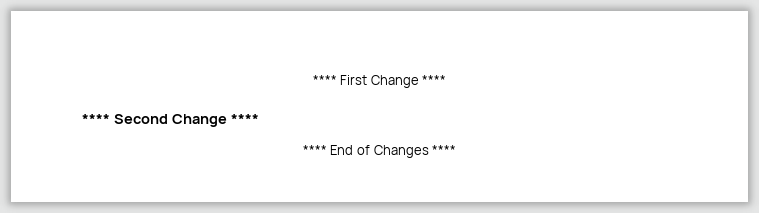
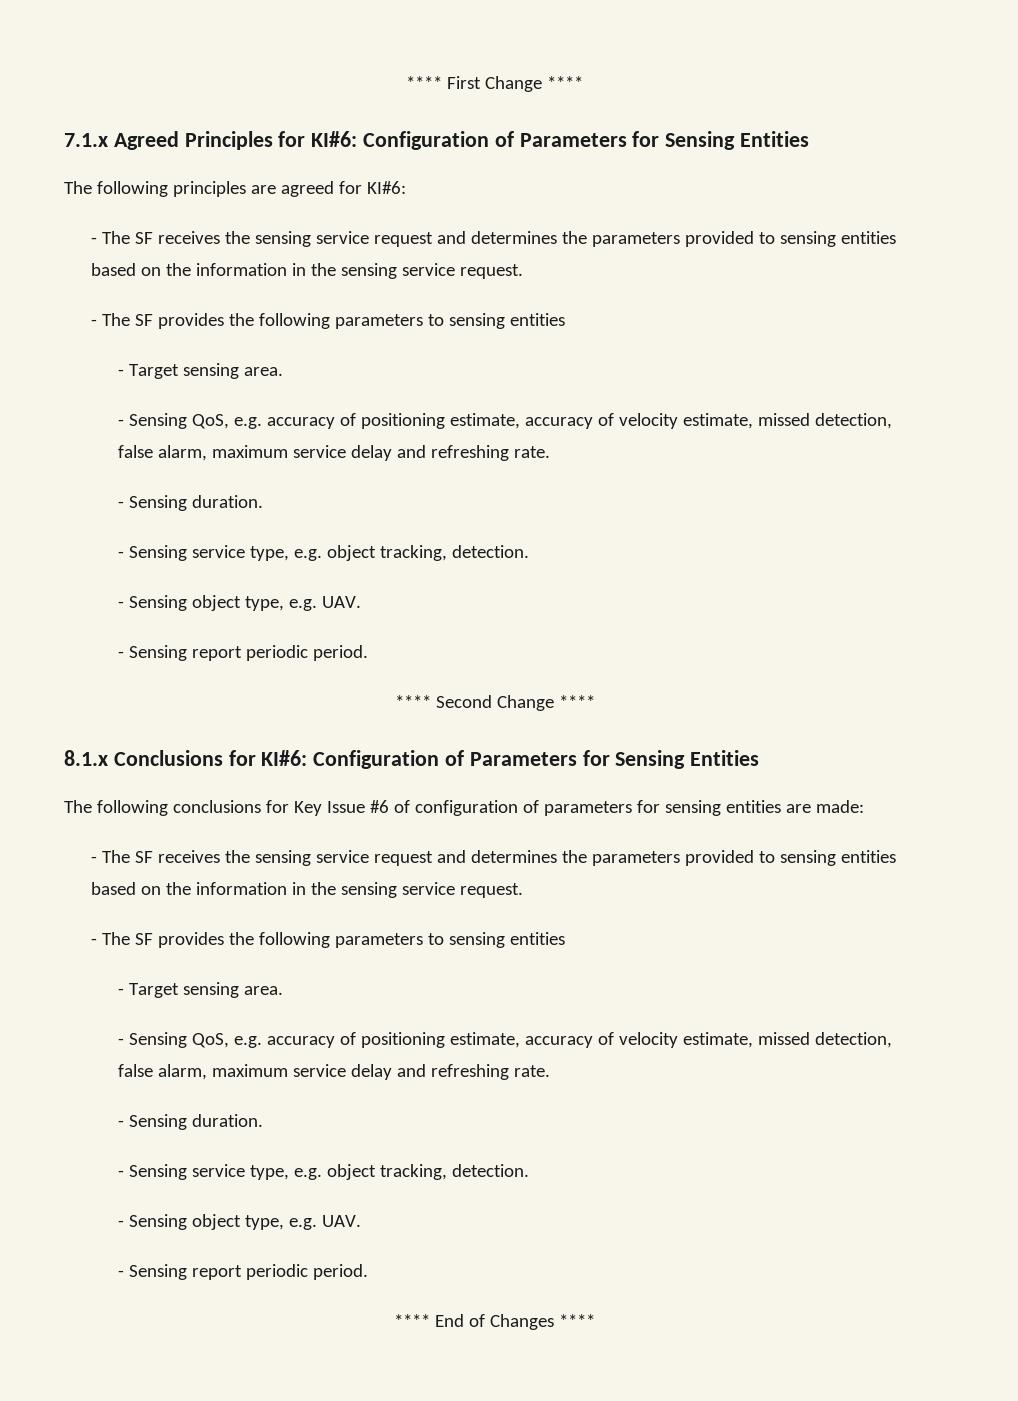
[82,114,259,127] **** Second Change **** -> [64,131,810,150] [64,181,406,197] [90,231,896,247] [90,263,523,279] [90,313,565,329] [117,363,283,379] [117,413,892,429] [117,445,550,461] [117,495,263,511] [117,545,529,561] [117,595,361,611] [117,645,368,661] [394,695,595,711] [64,750,760,769] [64,800,864,816] [90,850,896,866] [90,882,523,898] [90,932,565,948] [117,982,283,998] [117,1032,892,1048] [117,1064,550,1080] [117,1114,263,1130] [117,1164,529,1180] [117,1214,361,1230] [117,1264,368,1280] 7.1.x Agreed Principles for KI#6: Configuration of Parameters for Sensing Entities // The following principles are agreed for KI#6: // - The SF receives the sensing service request and determines the parameters provided to sensing entities based on the information in the sensing service request. // - The SF provides the following parameters to sensing entities // - Target sensing area. // - Sensing QoS, e.g. accuracy of positioning estimate, accuracy of velocity estimate, missed detection, false alarm, maximum service delay and refreshing rate. // - Sensing duration. // - Sensing service type, e.g. object tracking, detection. // - Sensing object type, e.g. UAV. // - Sensing report periodic period. // **** Second Change **** // 8.1.x Conclusions for KI#6: Configuration of Parameters for Sensing Entities // The following conclusions for Key Issue #6 of configuration of parameters for sensing entities are made: // - The SF receives the sensing service request and determines the parameters provided to sensing entities based on the information in the sensing service request. // - The SF provides the following parameters to sensing entities // - Target sensing area. // - Sensing QoS, e.g. accuracy of positioning estimate, accuracy of velocity estimate, missed detection, false alarm, maximum service delay and refreshing rate. // - Sensing duration. // - Sensing service type, e.g. object tracking, detection. // - Sensing object type, e.g. UAV. // - Sensing report periodic period.

